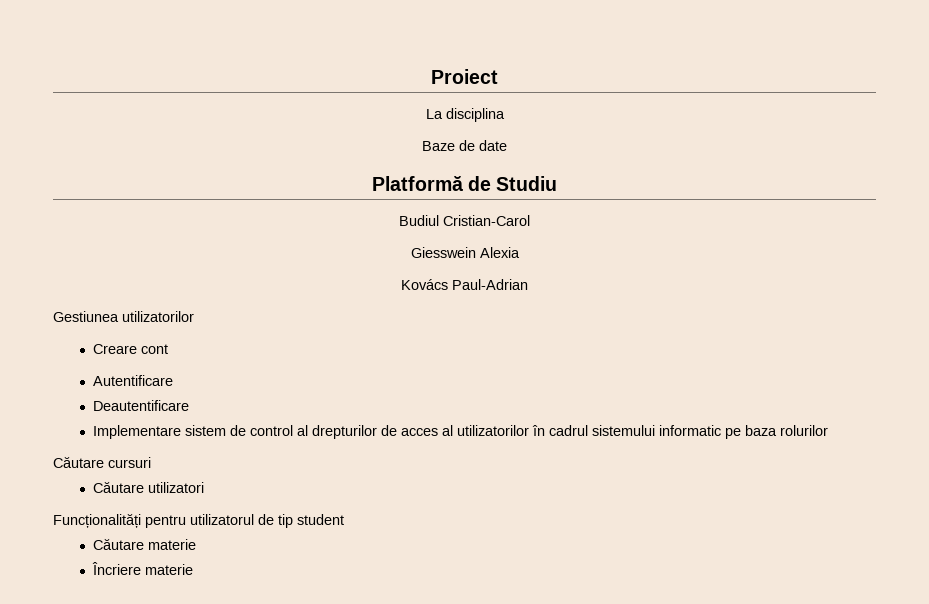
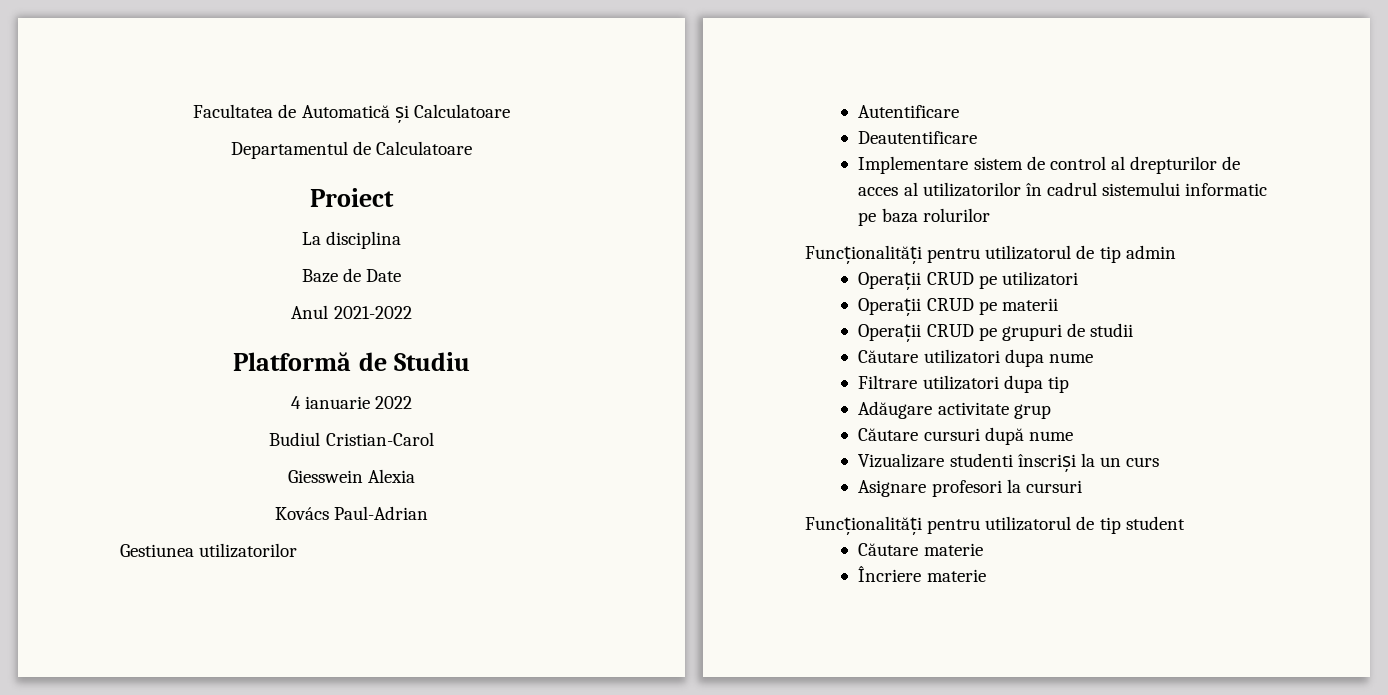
(431, 76) none -> [193,104,510,123] [230,141,473,159] Facultatea de Automatică și Calculatoare // Departamentul de Calculatoare //
[479,140,507,151] date -> [366,269,402,282] [291,305,412,319] Date // Anul 2021-2022
(558, 183) none -> [290,396,413,409] // 4 ianuarie 2022
[93,344,169,354] // Creare cont -> (298, 550) none
[53,456,151,468] [93,481,205,493] Căutare cursuri // Căutare utilizatori -> [805,245,1176,264] [858,271,1078,290] [858,298,1058,316] [858,323,1134,342] [858,349,1093,367] [858,375,1069,393] [858,401,1051,419] [858,427,1073,445] [858,453,1160,472] [858,479,1082,497] Funcționalități pentru utilizatorul de tip admin // Operații CRUD pe utilizatori // Operații CRUD pe materii // Operații CRUD pe grupuri de studii // Căutare utilizatori dupa nume // Filtrare utilizatori dupa tip // Adăugare activitate grup // Căutare cursuri după nume // Vizualizare studenti înscriși la un curs // Asignare profesori la cursuri

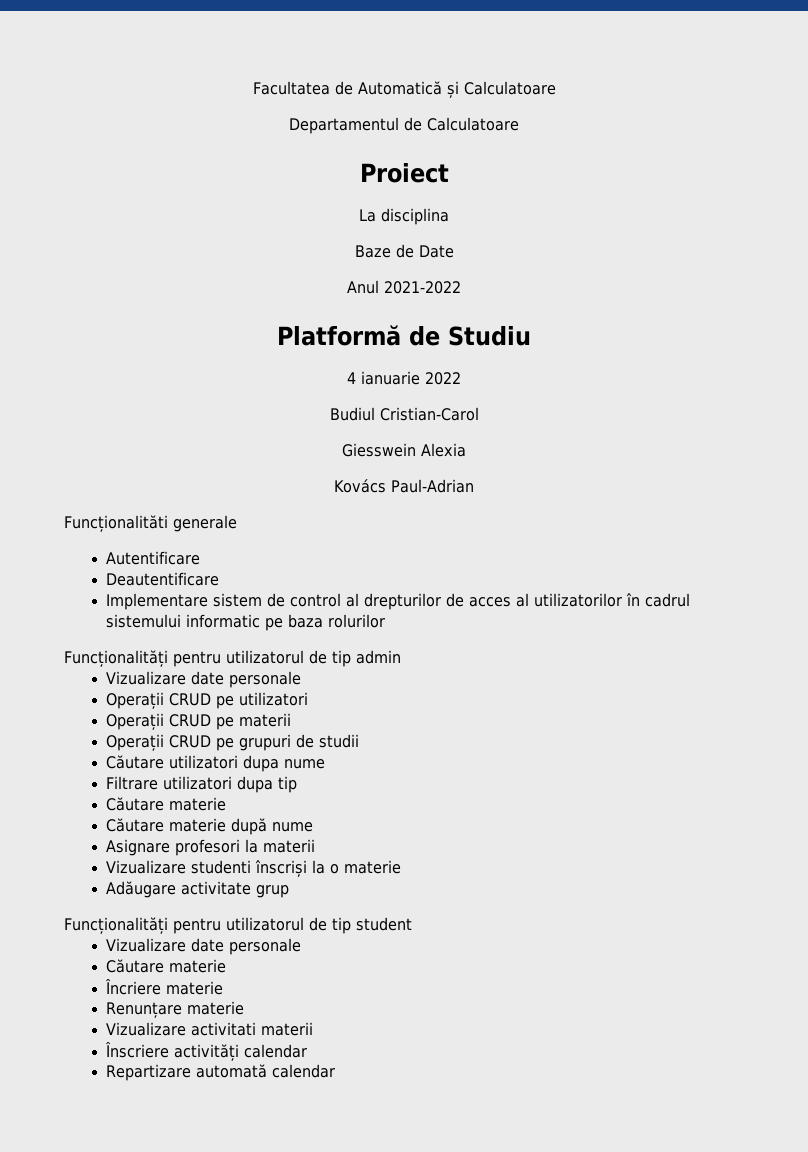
[120,543,298,558] Gestiunea utilizatorilor -> [64,515,237,532] Funcționalităti generale
(1176, 252) none -> [106,671,302,688] // Vizualizare date personale
[858,401,1051,419] [858,428,980,441] Adăugare activitate grup // Căutare cursuri -> [106,797,227,811] [106,818,227,832] Căutare materie // Căutare materie
(1073, 436) none -> [106,839,316,856] // Asignare profesori la materii
[1099,457,1160,467] [858,479,1082,497] un curs // Asignare profesori la cursuri -> [330,860,402,874] [106,881,290,898] o materie // Adăugare activitate grup
(1185, 523) none -> [106,938,302,955] // Vizualizare date personale
(986, 575) none -> [106,1001,245,1018] [106,1022,314,1036] [105,1042,308,1061] [106,1064,336,1081] // Renunțare materie // Vizualizare activitati materii // Înscriere activități calendar // Repartizare automată calendar

